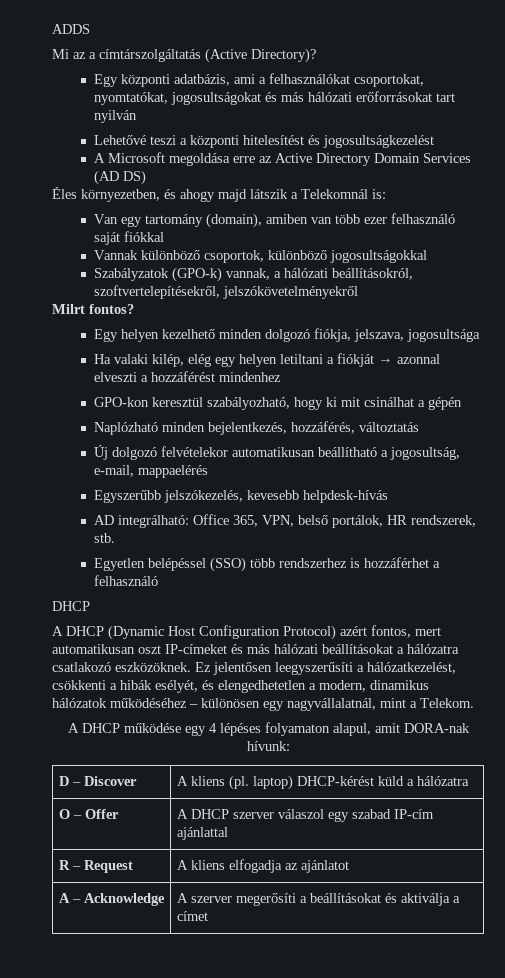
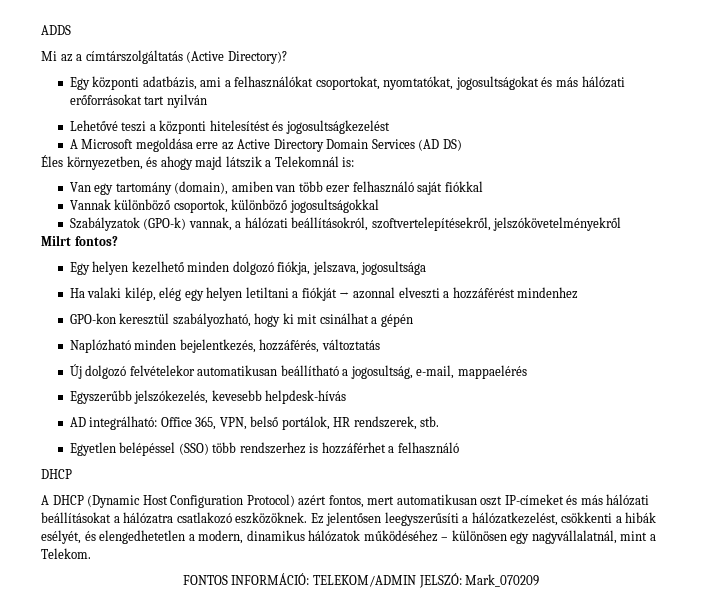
[67,722,470,736] [246,741,290,751] [58,776,137,786] [176,775,469,790] [58,809,119,819] [176,809,434,822] [176,827,228,840] [58,860,133,873] [176,859,349,873] [58,893,165,906] [176,893,460,906] [176,911,208,921] A DHCP működése egy 4 lépéses folyamaton alapul, amit DORA-nak hívunk: // D – Discover | A kliens (pl. laptop) DHCP-kérést küld a hálózatra // O – Offer | A DHCP szerver válaszol egy szabad IP-cím ajánlattal // R – Request | A kliens elfogadja az ajánlatot // A – Acknowledge | A szerver megerősíti a beállításokat és aktiválja a címet -> [182,573,540,588] FONTOS INFORMÁCIÓ: TELEKOM/ADMIN JELSZÓ: Mark_070209

